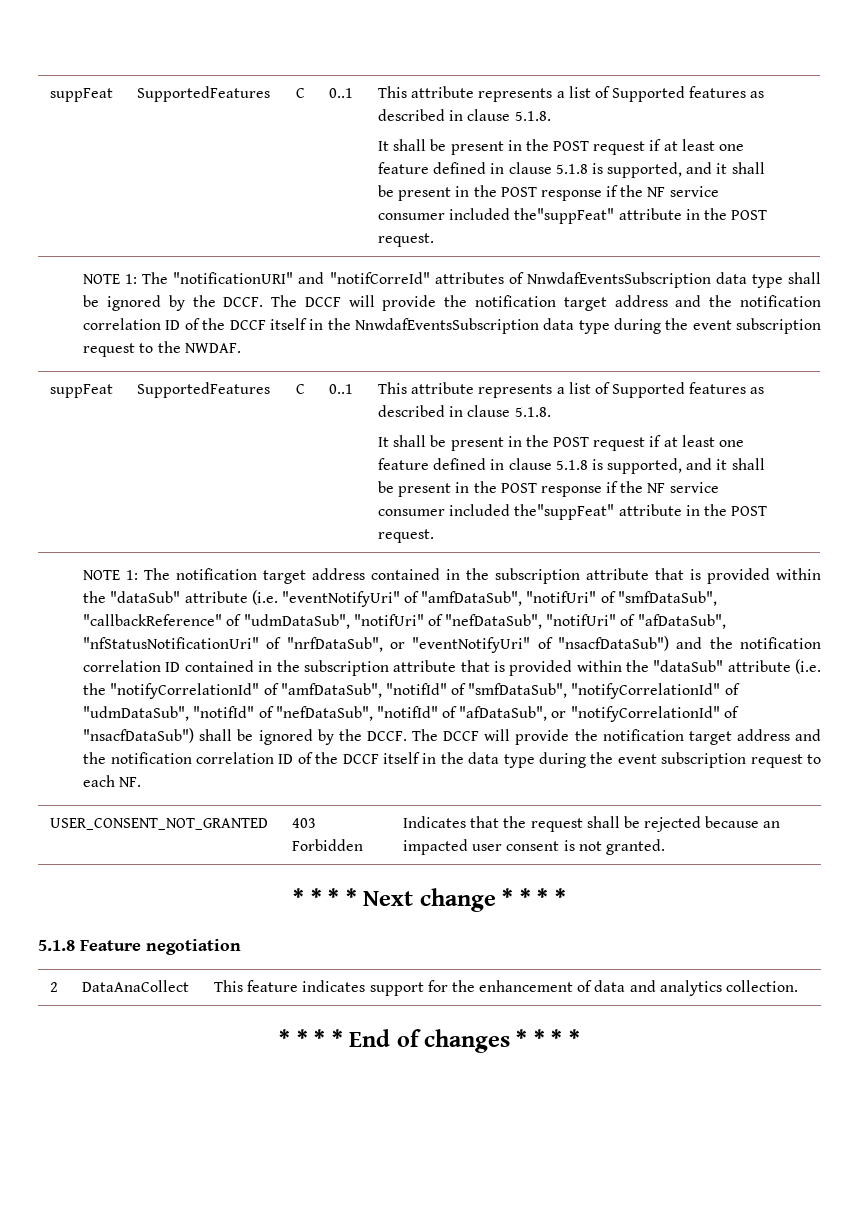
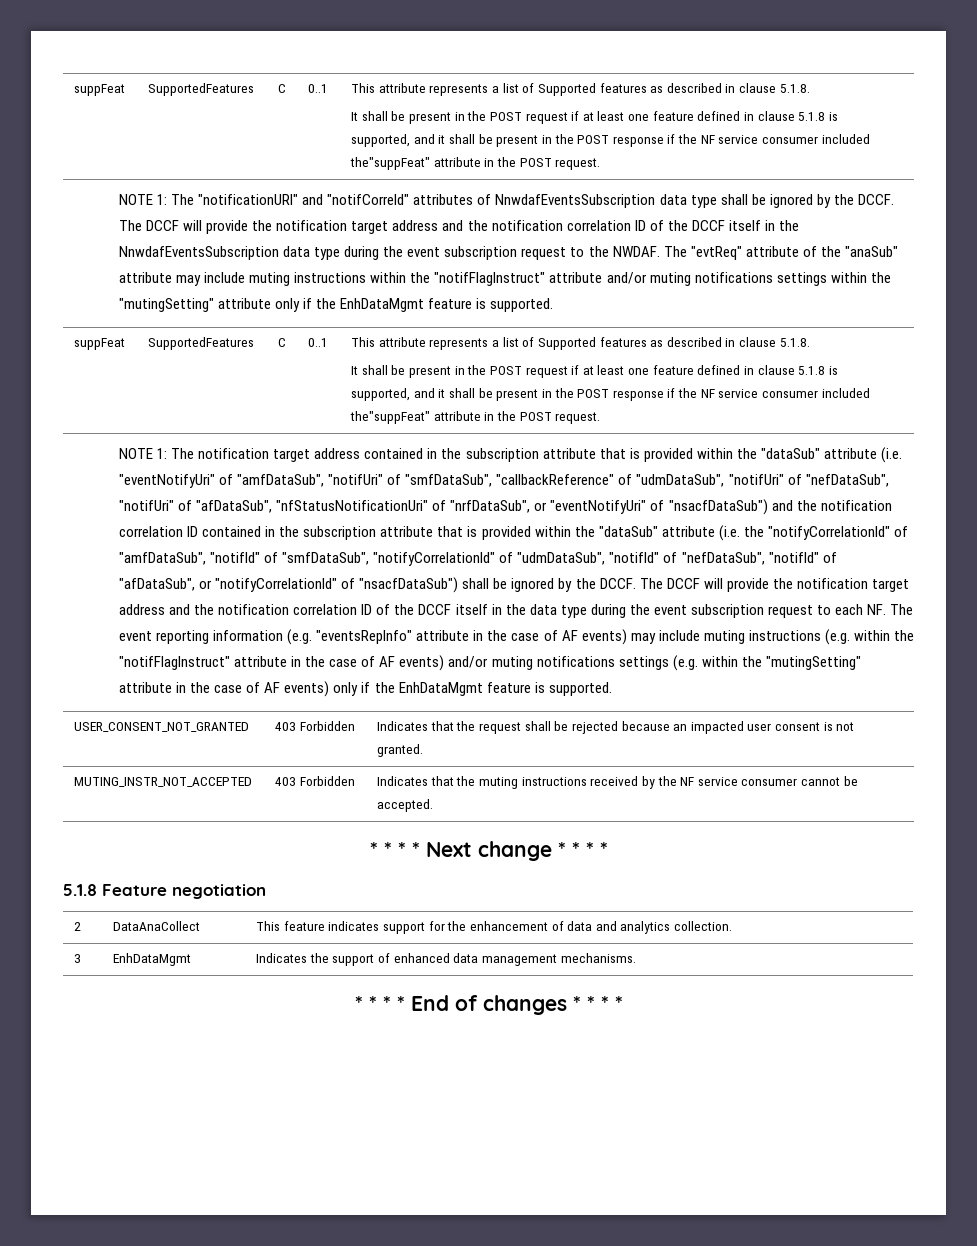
(241, 348) none -> [663,246,898,260] [119,272,891,286] [119,298,554,312] The "evtReq" attribute of the "anaSub" attribute may include muting instructions within the "notifFlagInstruct" attribute and/or muting notifications settings within the "mutingSetting" attribute only if the EnhDataMgmt feature is supported.
(142, 782) none -> [890,604,914,615] [119,629,914,645] [119,655,861,671] [119,681,612,697] The event reporting information (e.g. "eventsRepInfo" attribute in the case of AF events) may include muting instructions (e.g. within the "notifFlagInstruct" attribute in the case of AF events) and/or muting notifications settings (e.g. within the "mutingSetting" attribute in the case of AF events) only if the EnhDataMgmt feature is supported.
(665, 847) none -> [74,777,253,787] [275,776,355,786] [377,776,858,789] [377,799,434,812] // MUTING_INSTR_NOT_ACCEPTED | 403 Forbidden | Indicates that the muting instructions received by the NF service consumer cannot be accepted.
(798, 986) none -> [74,954,82,963] [113,953,192,966] [256,953,636,966] // 3 | EnhDataMgmt | Indicates the support of enhanced data management mechanisms.

